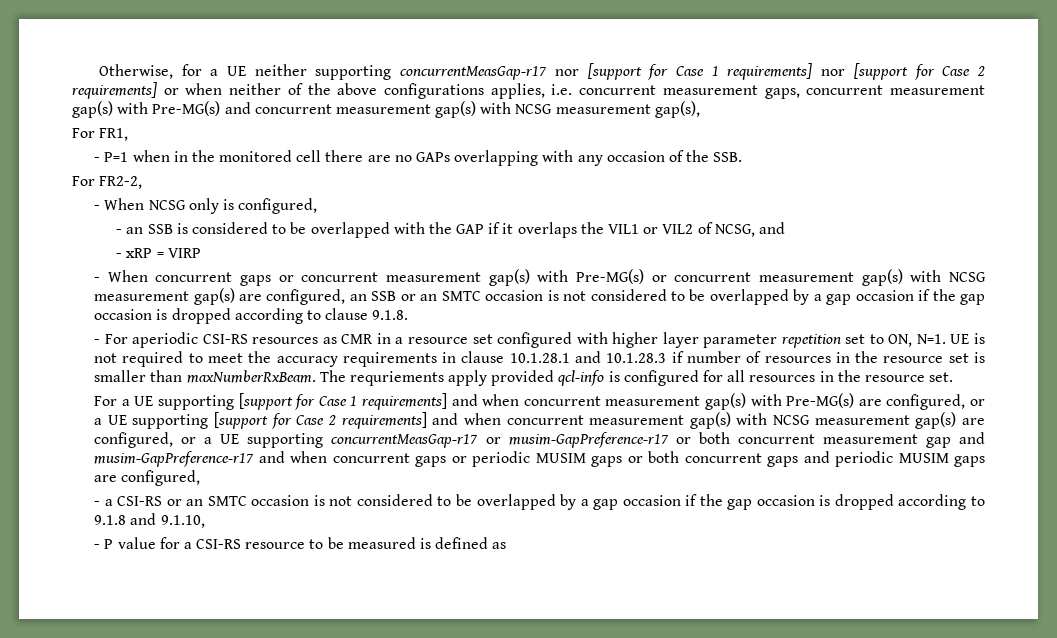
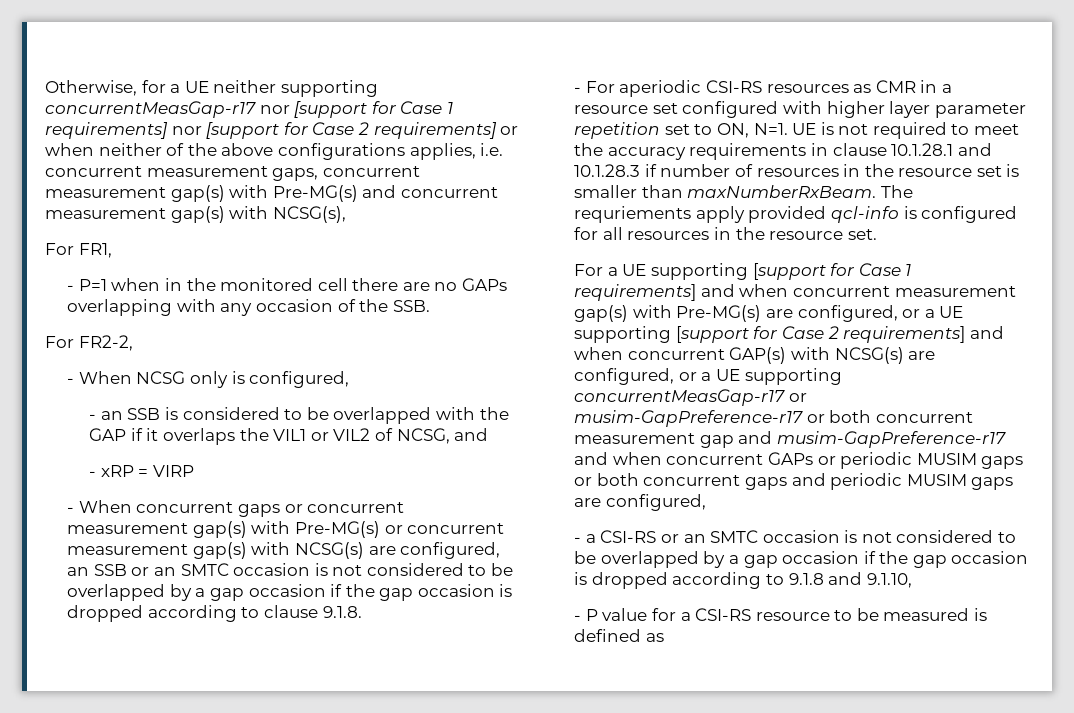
[515,101,700,118] NCSG measurement gap(s), -> [272,206,346,223] NCSG(s),
[948,272,986,282] [94,288,235,305] NCSG measurement gap(s) -> [294,542,364,559] NCSG(s)
[589,412,957,429] measurement gap(s) with NCSG measurement gap(s) -> [729,347,904,364] GAP(s) with NCSG(s)
[415,456,447,467] gaps -> [767,452,813,465] GAPs

